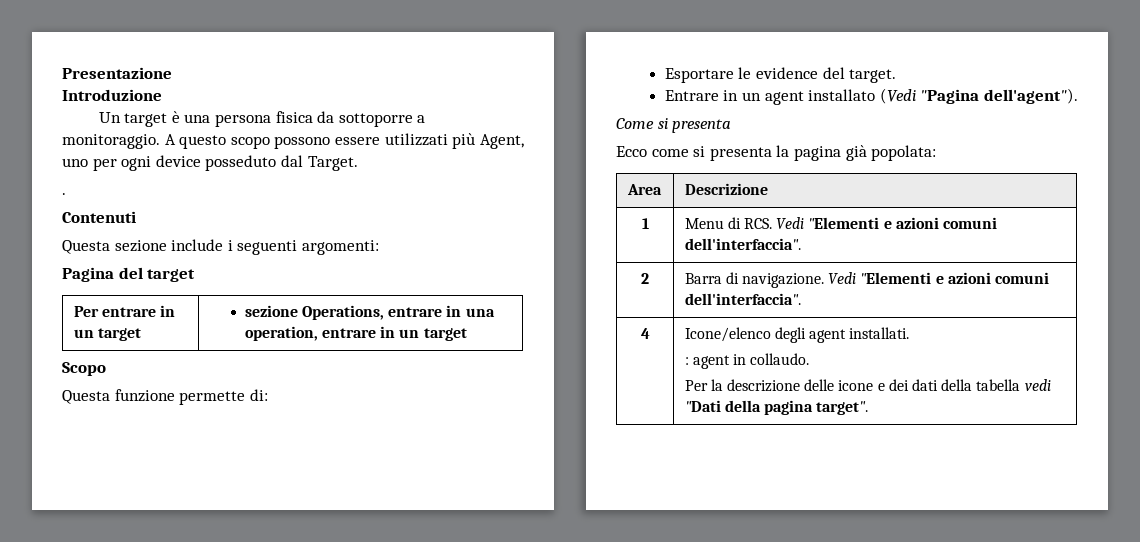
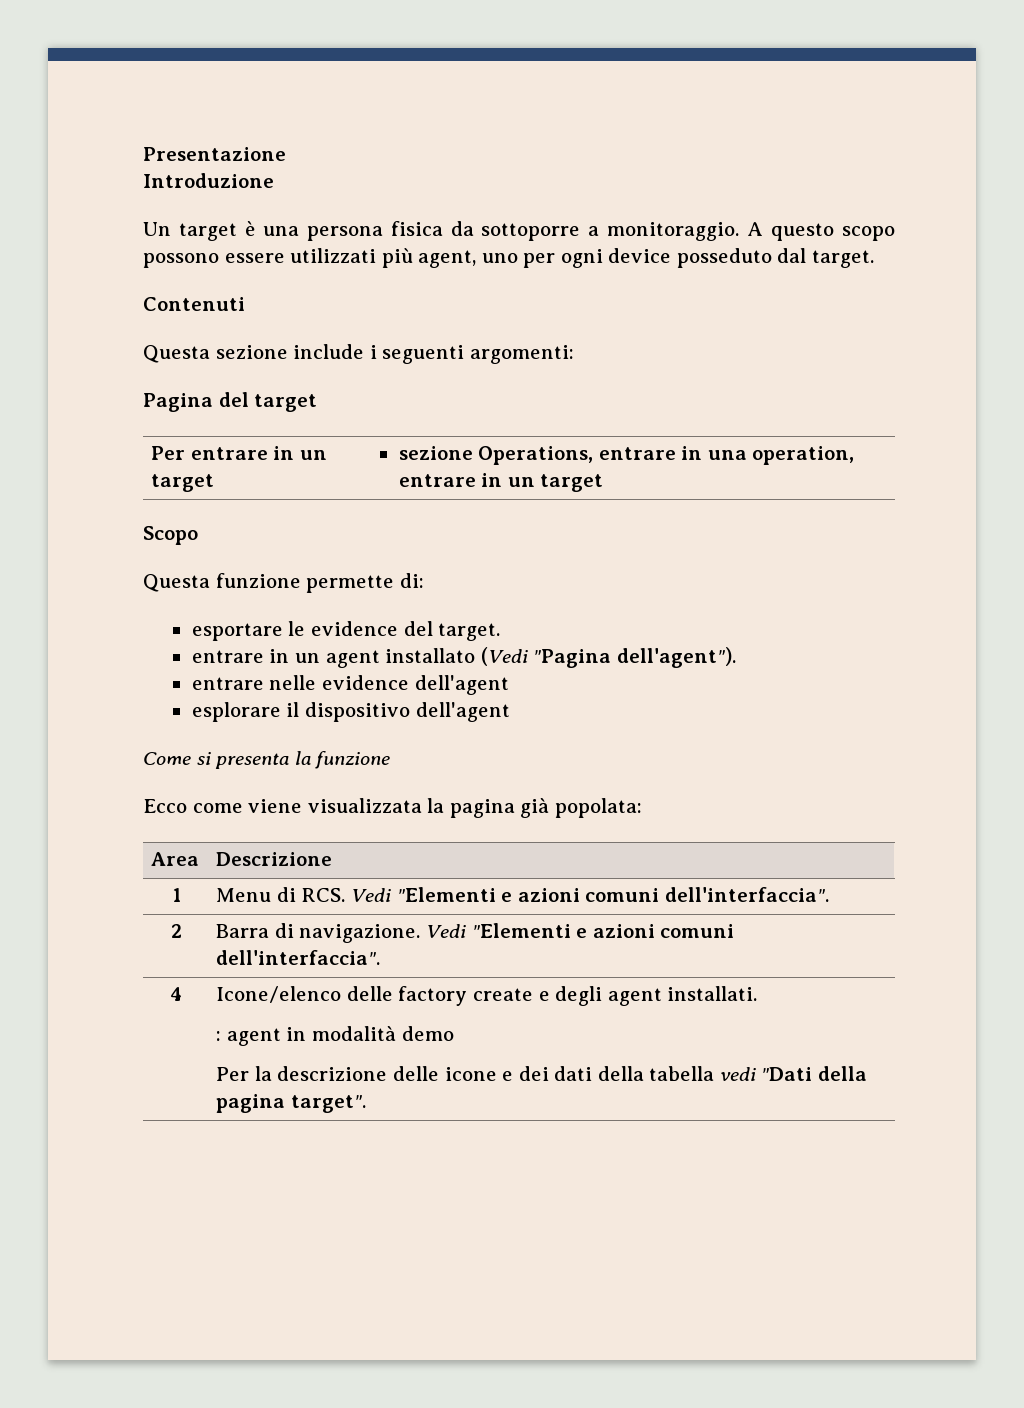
[479,134,524,149] Agent, -> [418,250,477,268] agent,
[307,156,358,171] [62,193,66,195] Target. // . -> [811,250,874,268] target.
[664,68,734,83] Esportare -> [191,623,283,641] esportare
[664,90,719,101] Entrare -> [191,650,264,663] entrare
(1078, 96) none -> [191,675,509,695] [191,702,510,722] // entrare nelle evidence dell'agent // esplorare il dispositivo dell'agent
(732, 126) none -> [294,751,391,769] la funzione
[693,146,772,161] si presenta -> [248,798,422,813] viene visualizzata
(771, 334) none -> [346,986,550,1006] delle factory create e
[750,353,810,365] collaudo. -> [312,1026,454,1041] modalità demo

